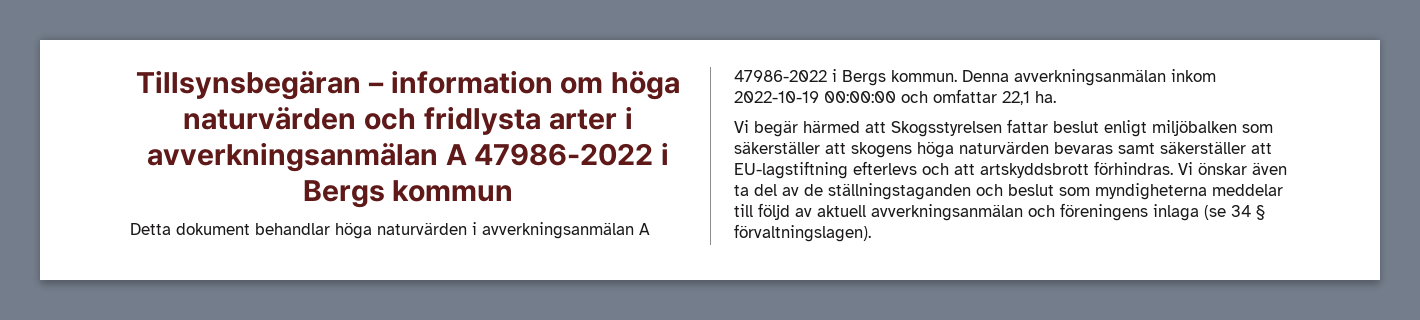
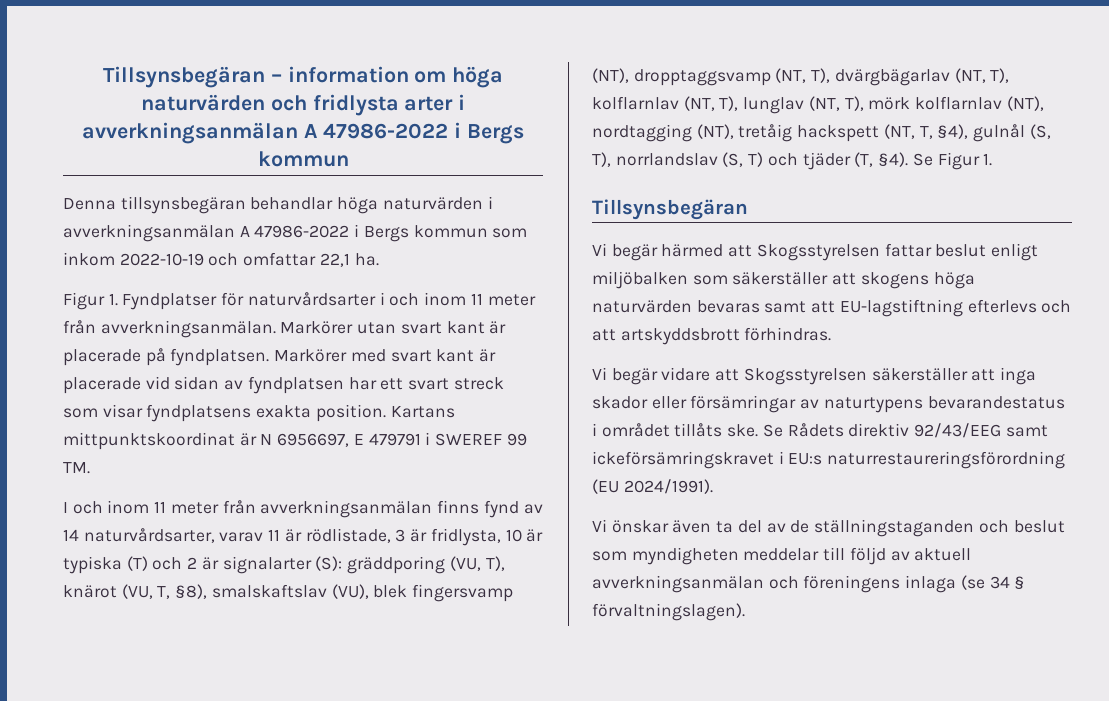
[130,223,250,235] Detta dokument -> [63,196,246,214] Denna tillsynsbegäran
[891,69,1166,86] kommun. Denna avverkningsanmälan -> [413,225,528,238] kommun som
[824,91,896,103] 00:00:00 -> (204, 259) none
(1056, 97) none -> [63,292,536,310] [63,320,507,338] [63,348,497,366] [63,376,504,394] [63,404,455,422] [63,432,527,450] [63,462,90,474] [63,500,543,518] [63,528,544,546] [63,556,505,574] [63,584,514,602] [592,68,1010,86] [592,96,1044,114] [592,124,1051,142] [592,152,993,170] [592,199,748,220] // Figur 1. Fyndplatser för naturvårdsarter i och inom 11 meter från avverkningsanmälan. Markörer utan svart kant är placerade på fyndplatsen. Markörer med svart kant är placerade vid sidan av fyndplatsen har ett svart streck som visar fyndplatsens exakta position. Kartans mittpunktskoordinat är N 6956697, E 479791 i SWEREF 99 TM. // I och inom 11 meter från avverkningsanmälan finns fynd av 14 naturvårdsarter, varav 11 är rödlistade, 3 är fridlysta, 10 är typiska (T) och 2 är signalarter (S): gräddporing (VU, T), knärot (VU, T, §8), smalskaftslav (VU), blek fingersvamp (NT), dropptaggsvamp (NT, T), dvärgbägarlav (NT, T), kolflarnlav (NT, T), lunglav (NT, T), mörk kolflarnlav (NT), nordtagging (NT), tretåig hackspett (NT, T, §4), gulnål (S, T), norrlandslav (S, T) och tjäder (T, §4). Se Figur 1. // Tillsynsbegäran
[1160,141,1246,154] säkerställer -> (807, 307) none
(1173, 168) none -> [592,367,1037,385] [592,395,1065,413] [592,423,1048,438] [592,451,1066,469] [592,479,713,494] // Vi begär vidare att Skogsstyrelsen säkerställer att inga skador eller försämringar av naturtypens bevarandestatus i området tillåts ske. Se Rådets direktiv 92/43/EEG samt ickeförsämringskravet i EU:s naturrestaureringsförordning (EU 2024/1991). //
[1095,183,1207,200] myndigheterna -> [631,547,739,565] myndigheten

